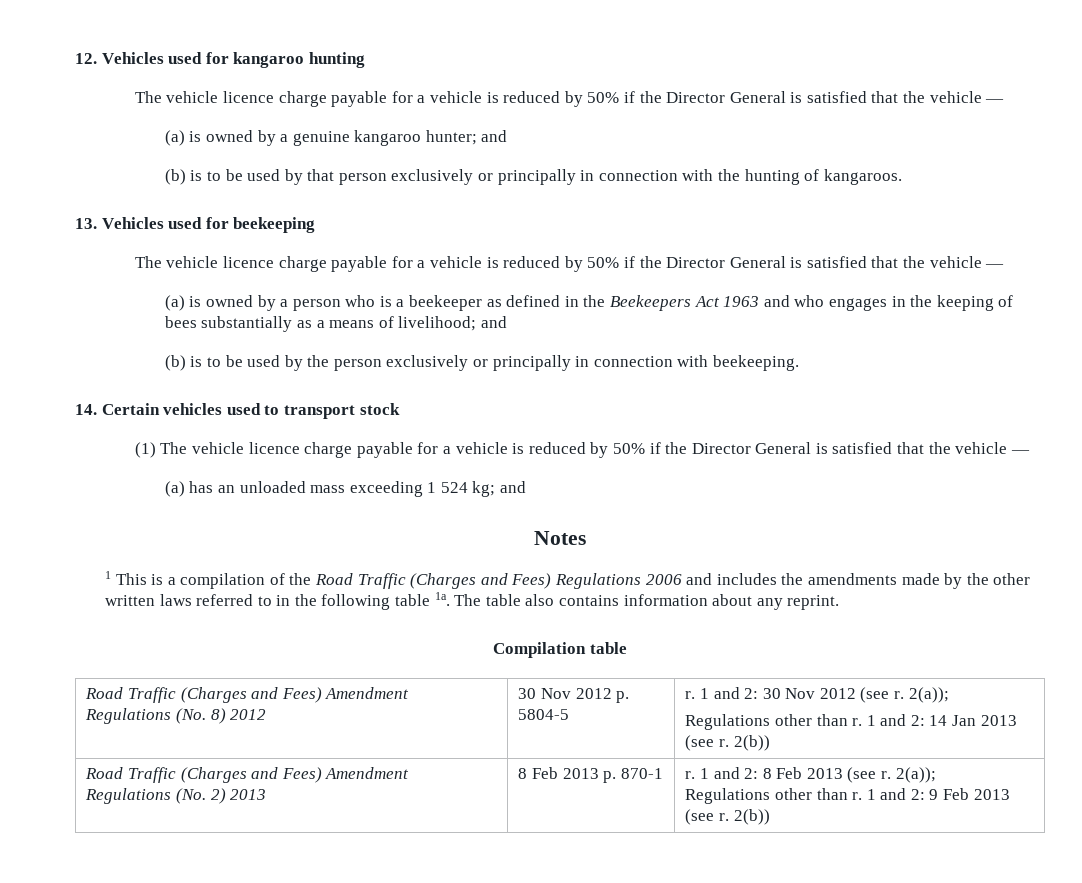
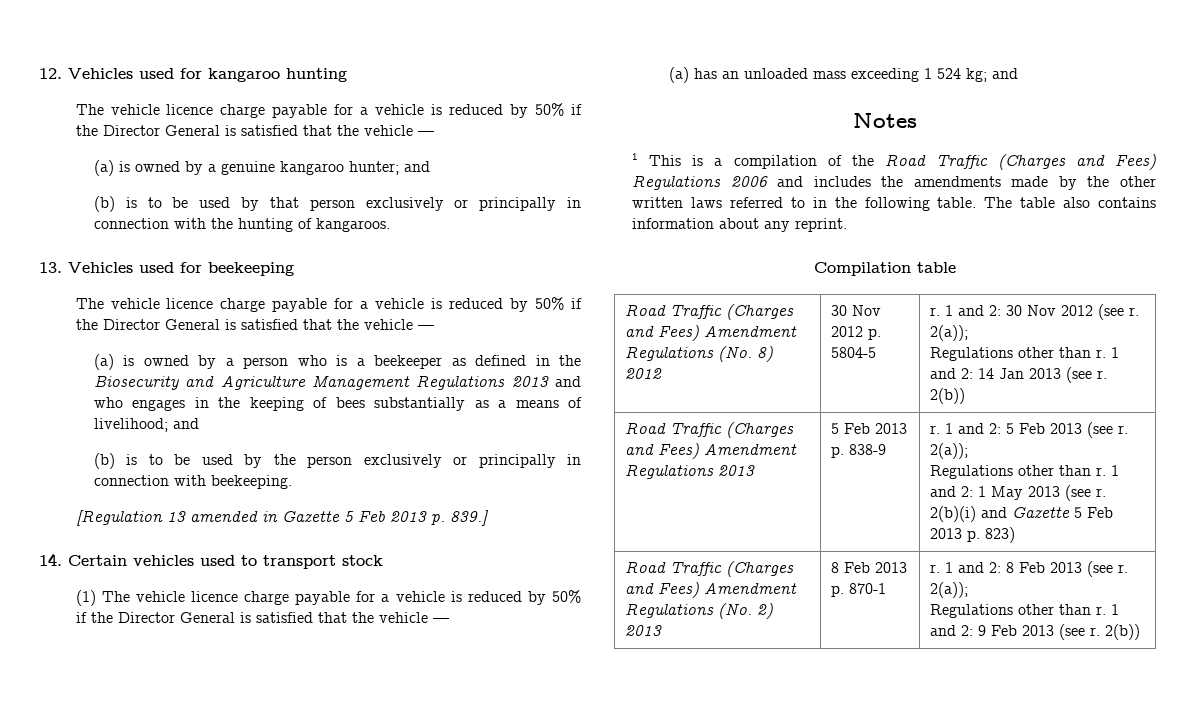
[610,295,760,311] Beekeepers Act 1963 -> [93,375,549,390] Biosecurity and Agriculture Management Regulations 2013
(800, 363) none -> [75,510,489,526] // [Regulation 13 amended in Gazette 5 Feb 2013 p. 839.]
[395,592,450,606] table 1a. -> [937,197,977,208] table.
(770, 743) none -> [624,422,794,438] [624,443,797,459] [624,464,755,479] [830,423,907,434] [830,444,886,458] [929,422,1128,438] [929,443,968,459] [929,465,1119,479] [929,485,1106,501] [929,506,1113,522] [929,527,1015,543] // Road Traffic (Charges and Fees) Amendment Regulations 2013 | 5 Feb 2013 p. 838-9 | r. 1 and 2: 5 Feb 2013 (see r. 2(a)); // Regulations other than r. 1 and 2: 1 May 2013 (see r. 2(b)(i) and Gazette 5 Feb 2013 p. 823)

